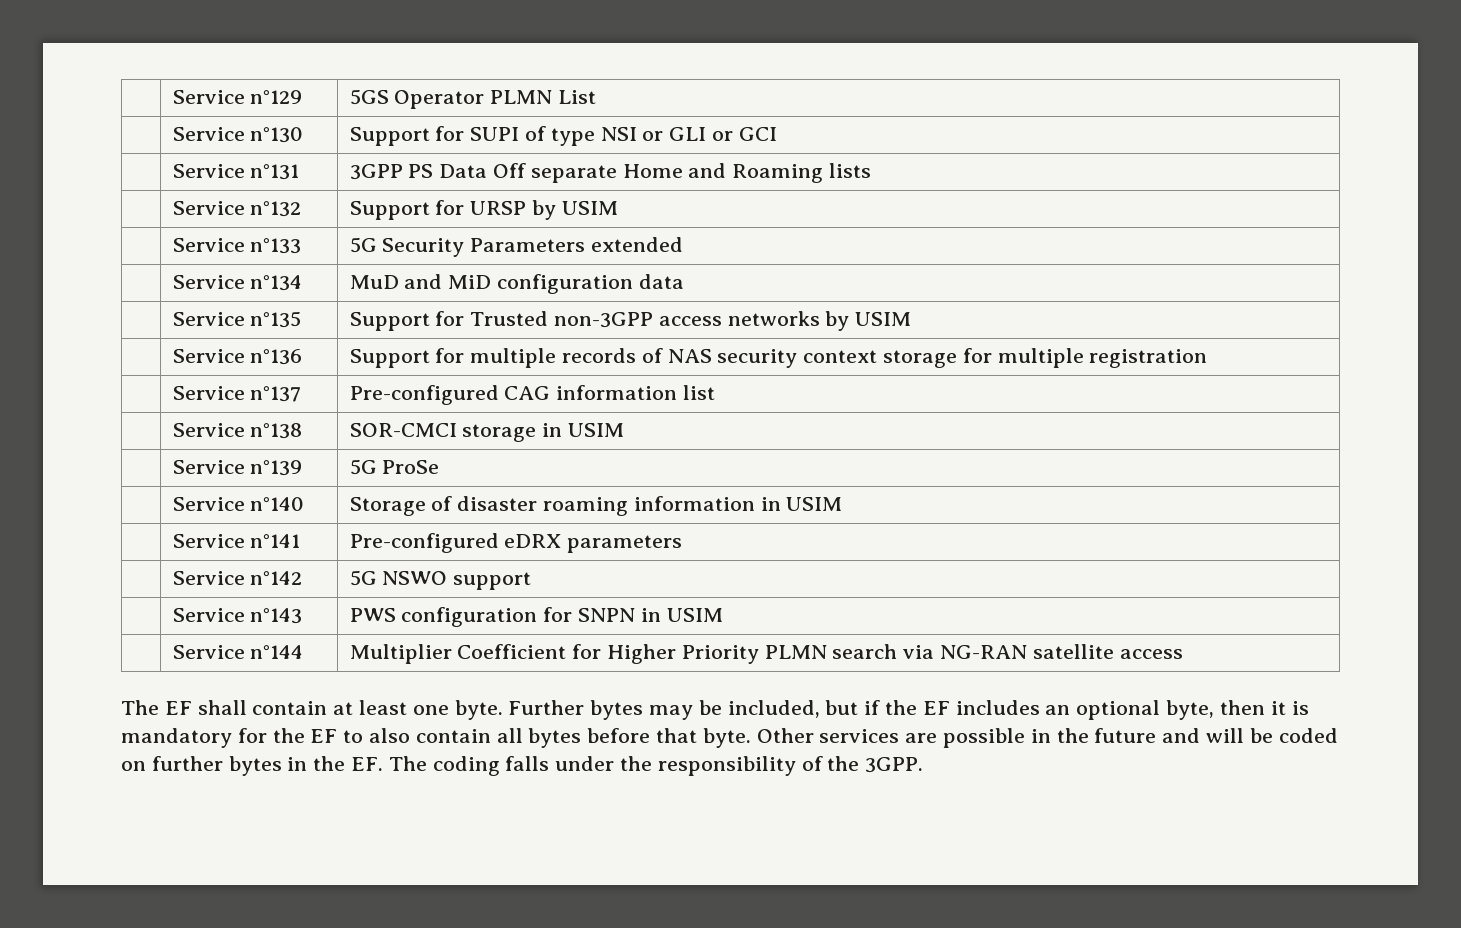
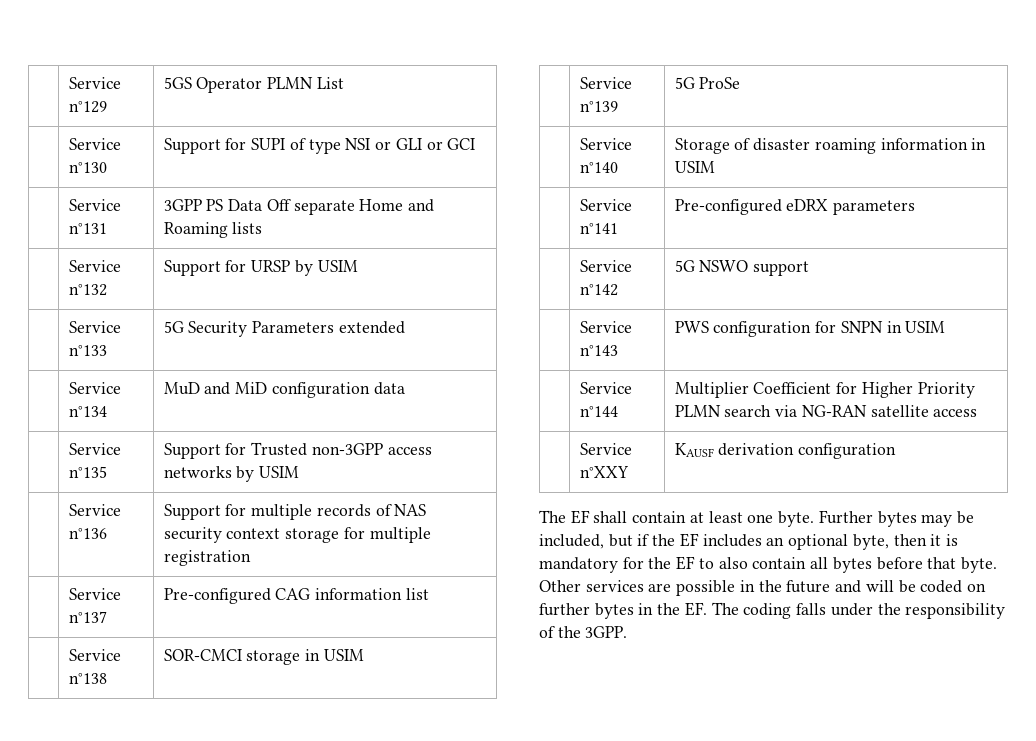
(1183, 654) none -> [579,443,632,455] [579,466,629,478] [674,443,897,459] // | Service n°XXY | KAUSF derivation configuration

